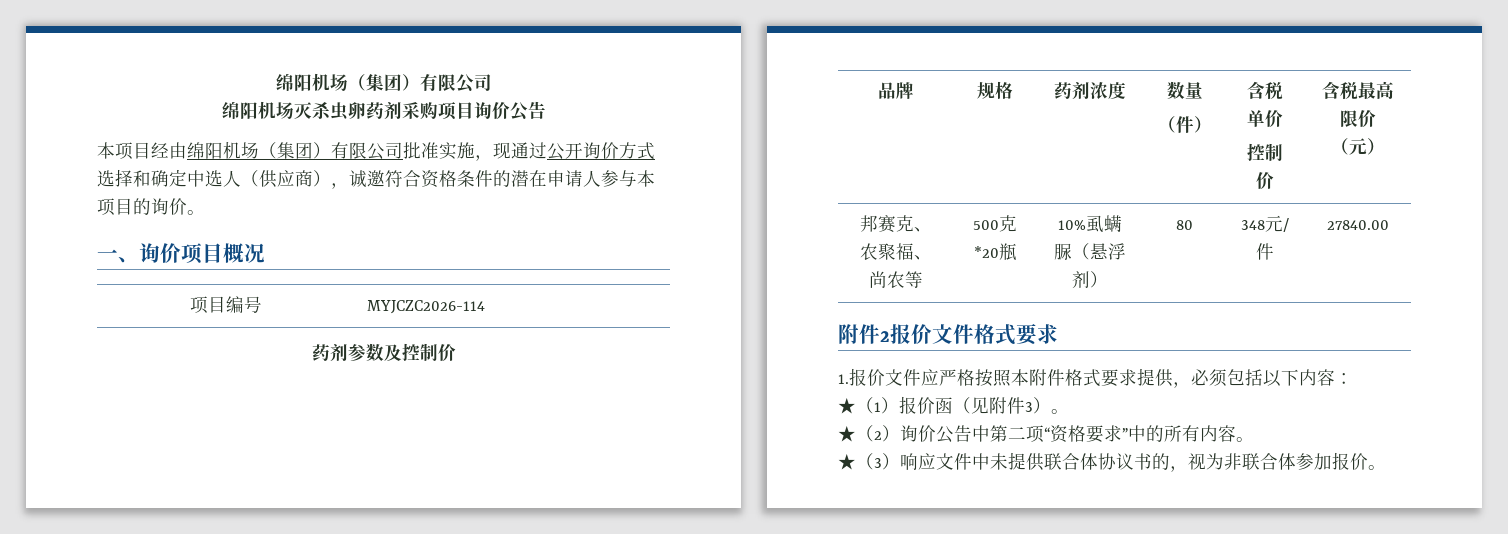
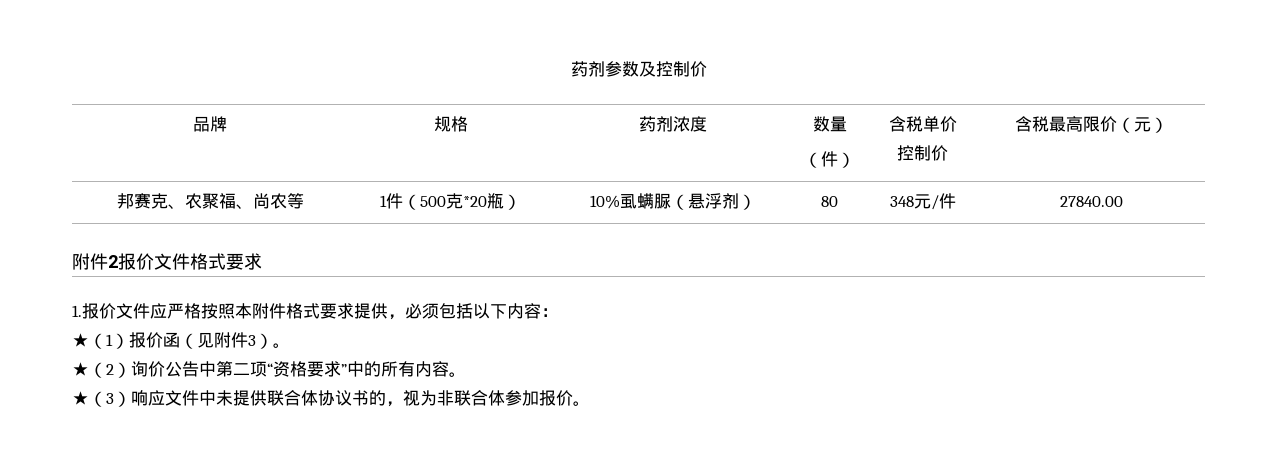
[275,73,492,93] [221,101,546,121] [97,141,655,161] [97,169,655,189] [97,198,205,216] [97,243,265,264] [189,296,262,314] [366,300,485,314] 绵阳机场（集团）有限公司 // 绵阳机场灭杀虫卵药剂采购项目询价公告 // 本项目经由绵阳机场（集团）有限公司批准实施，现通过公开询价方式选择和确定中选人（供应商），诚邀符合资格条件的潜在申请人参与本项目的询价。 // 一、询价项目概况 // 项目编号 | MYJCZC2026-114 // -> (570, 69) none
(923, 279) none -> [380,193,420,210] 1件（
(1017, 252) none -> [504,194,521,210] ）

